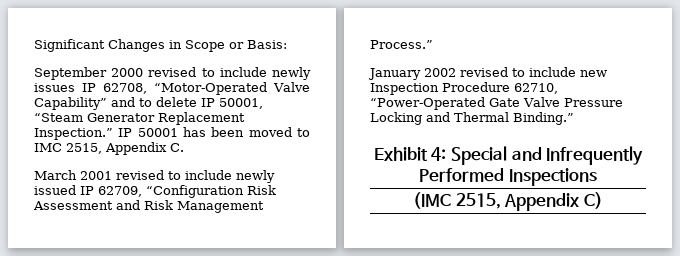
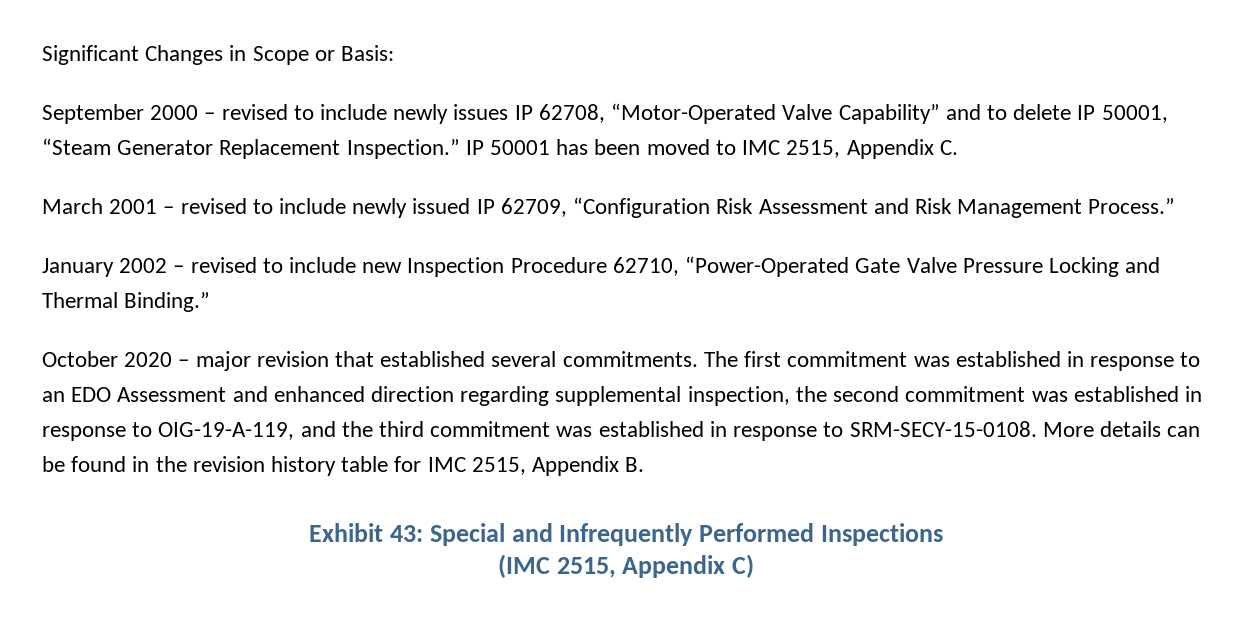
(144, 72) none -> [204,112,216,120] –
(112, 175) none -> [163,206,175,214] –
(456, 72) none -> [173,265,185,273] –
(574, 118) none -> [42,351,1201,371] [42,386,1202,406] [42,421,1201,441] [42,456,645,476] // October 2020 – major revision that established several commitments. The first commitment was established in response to an EDO Assessment and enhanced direction regarding supplemental inspection, the second commitment was established in response to OIG-19-A-119, and the third commitment was established in response to SRM-SECY-15-0108. More details can be found in the revision history table for IMC 2515, Appendix B.
[431,147,447,161] 4: -> [389,525,423,542] 43:

